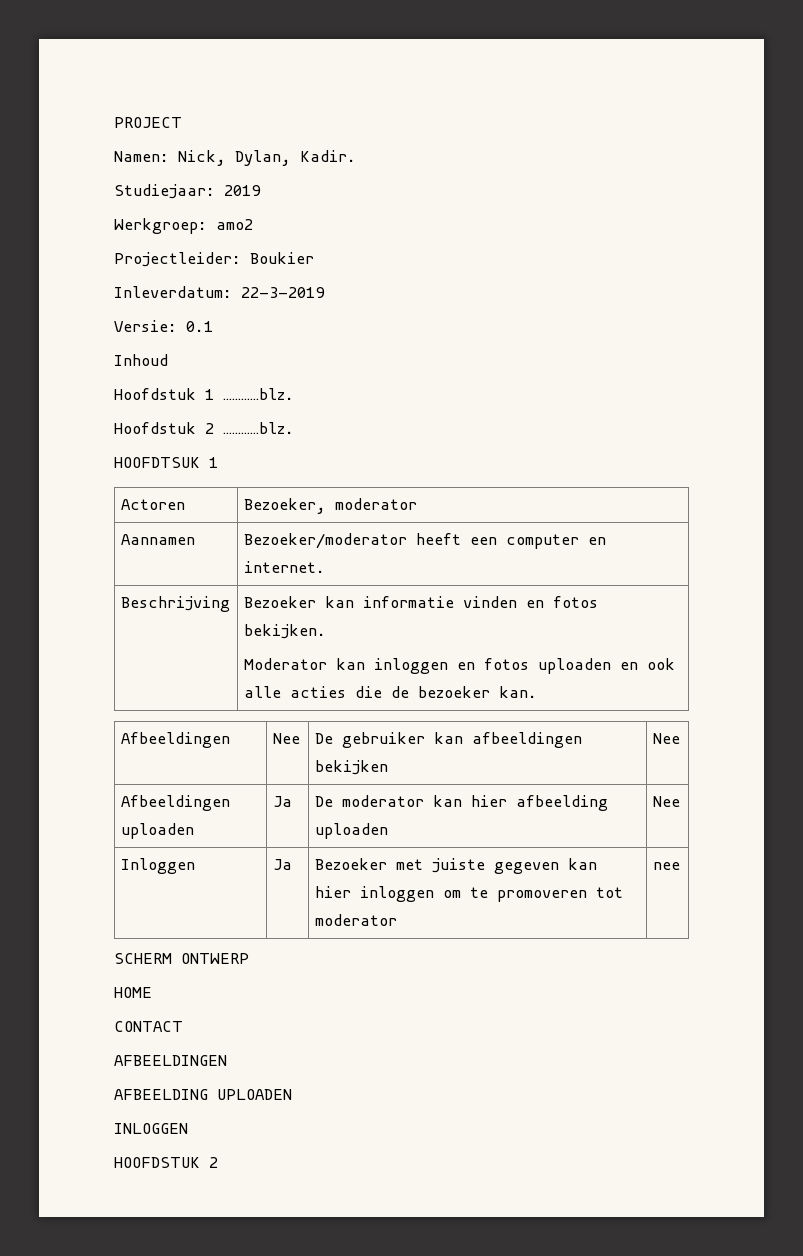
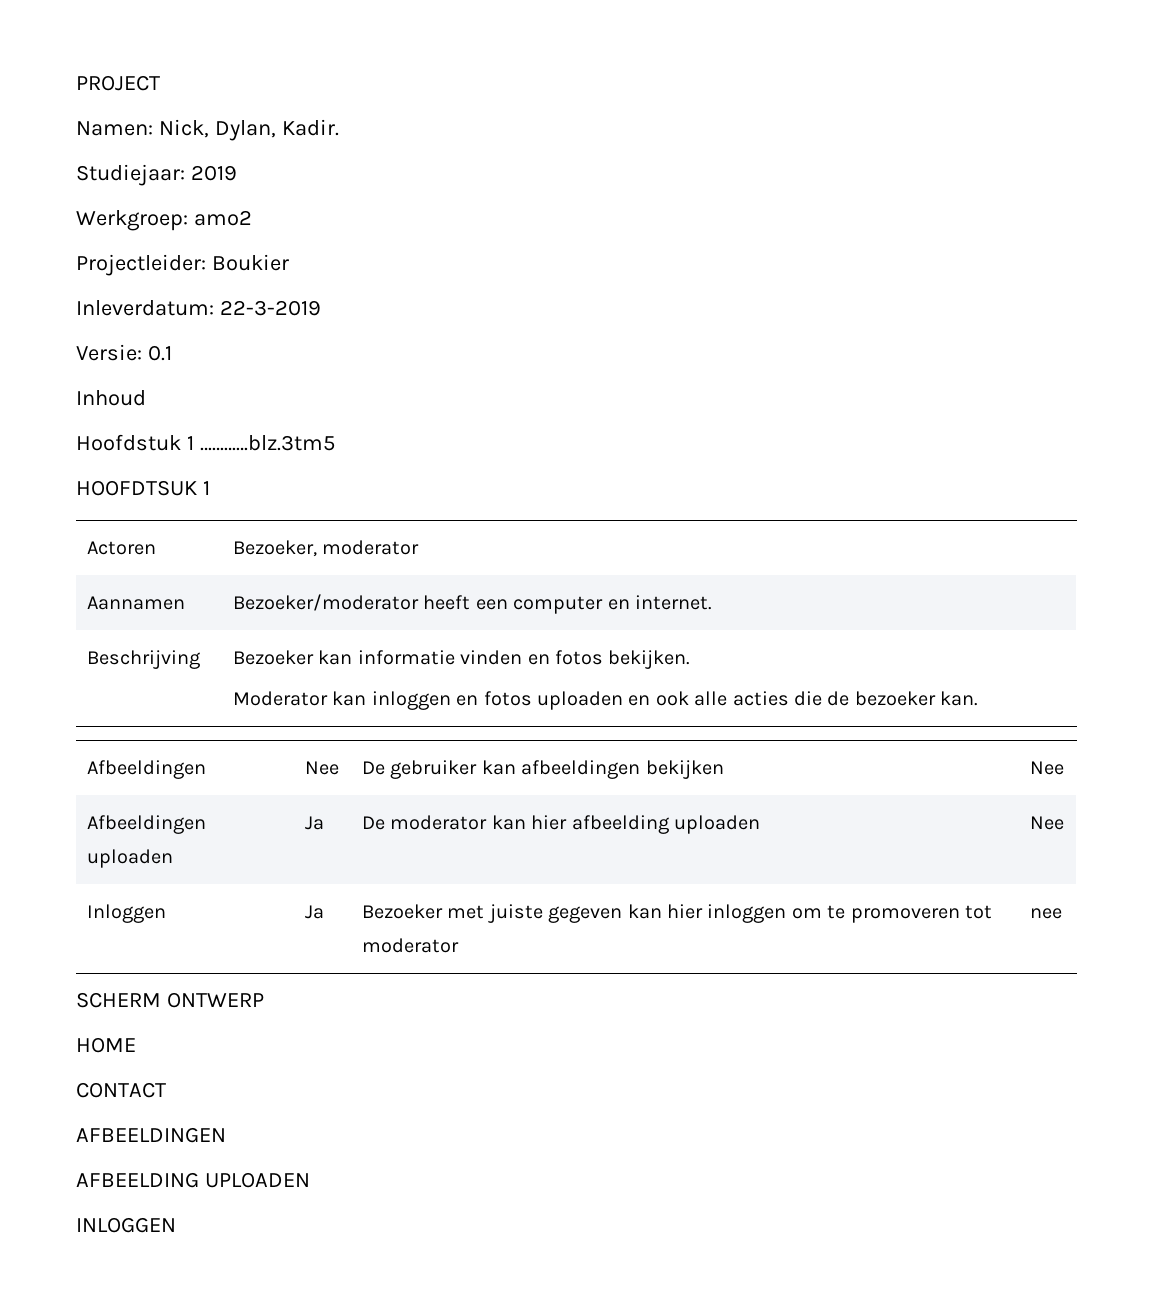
[223,388,294,400] [114,422,294,434] …………blz. // Hoofdstuk 2 …………blz. -> [199,435,335,451] …………blz.3tm5
[114,1157,218,1168] // HOOFDSTUK 2 -> (176, 1225) none

